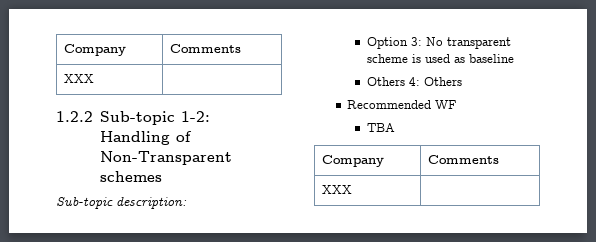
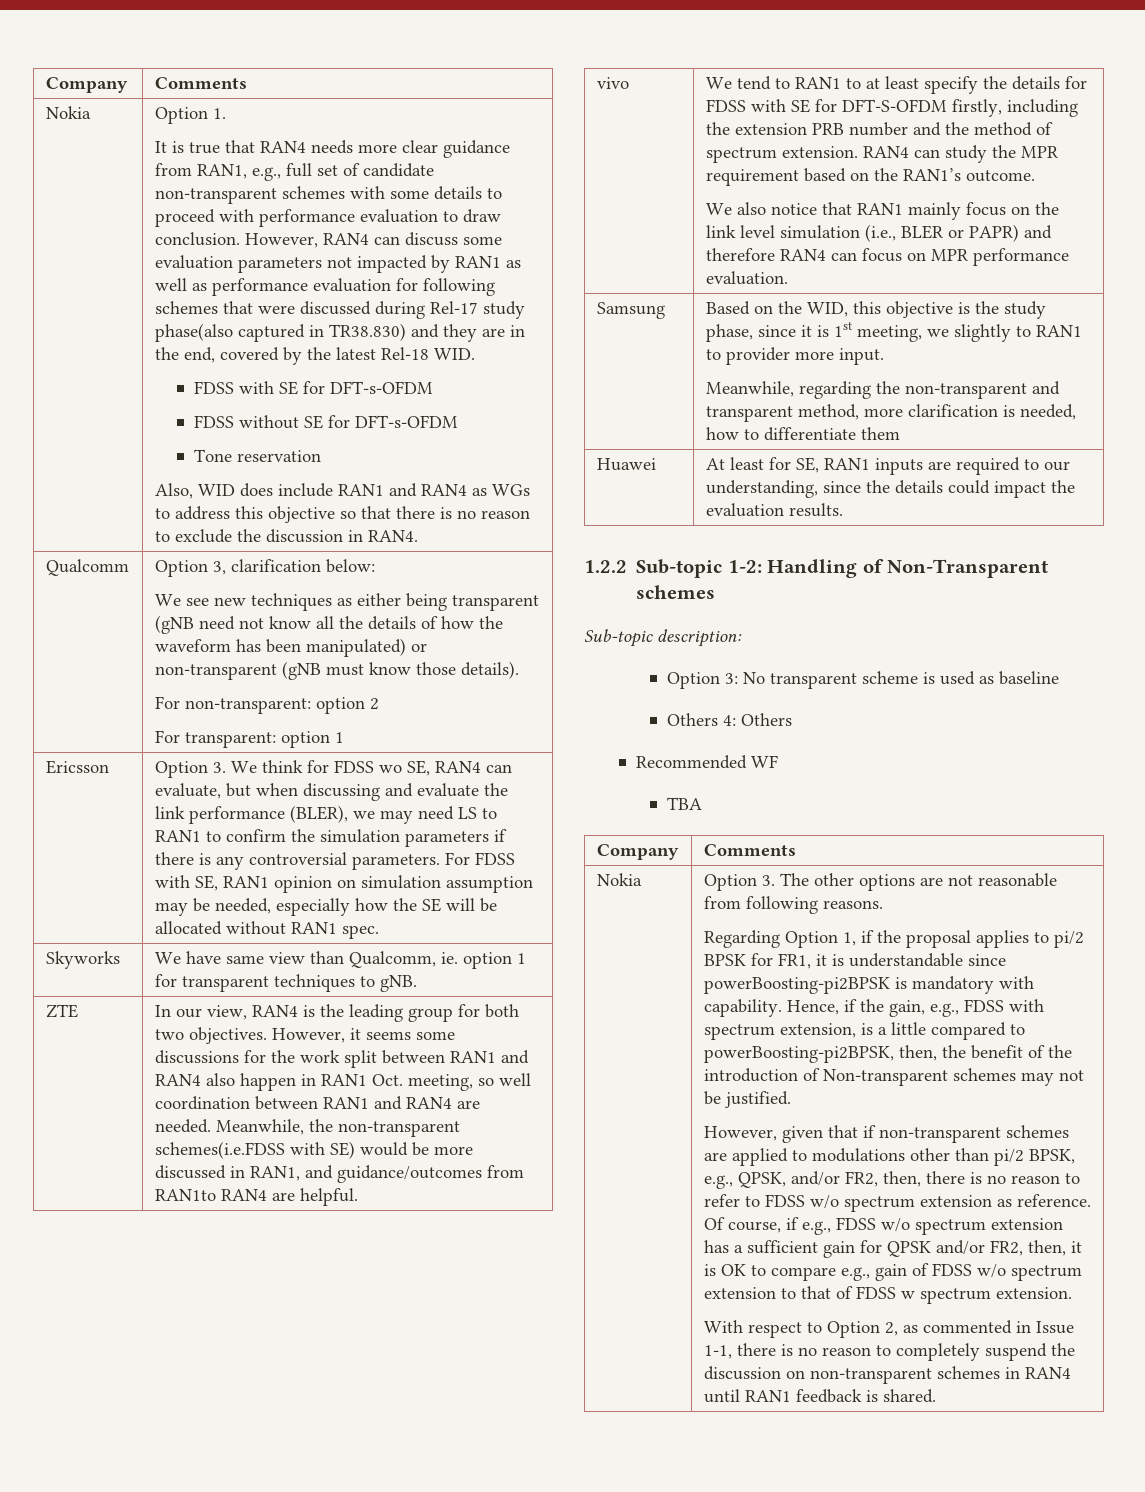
[64,44,127,56] [170,44,242,53] [64,74,95,83] Company | Comments // XXX | -> [45,77,128,93] [154,77,247,89] [45,106,91,119] [154,107,226,124] [154,140,510,158] [154,163,434,181] [154,186,502,204] [154,209,501,227] [154,232,502,248] [154,255,521,273] [154,278,495,296] [154,301,525,319] [154,323,525,342] [154,347,475,365] [194,381,434,395] [194,415,459,429] [194,449,322,462] [154,483,530,499] [154,506,530,523] [154,529,418,543] [45,559,129,576] [154,559,375,577] [154,593,539,611] [154,615,503,634] [154,638,427,657] [154,661,519,680] [154,696,379,714] [154,730,344,748] [45,760,109,774] [154,760,512,778] [154,783,508,801] [154,805,497,824] [154,829,507,847] [154,852,515,870] [154,875,533,893] [154,898,497,916] [154,921,379,939] [45,951,120,969] [154,951,526,969] [154,974,417,992] [45,1004,78,1018] [154,1004,519,1022] [154,1027,455,1044] [154,1050,529,1068] [154,1073,531,1091] [154,1096,480,1110] [154,1119,460,1137] [154,1141,473,1159] [154,1165,524,1183] [154,1188,358,1206] [596,77,629,89] [705,76,1087,94] [705,99,1078,117] [705,122,1053,136] [705,145,1058,163] [705,168,1035,186] [705,202,1059,220] [705,224,1052,242] [705,248,1069,266] [705,271,788,285] [596,302,665,319] [705,301,1046,319] [705,322,1082,342] [705,347,884,365] [705,381,1060,399] [705,404,1076,422] [705,427,900,441] [596,458,656,471] [705,457,1070,475] [705,480,1075,498] [705,503,843,517] Company | Comments // Nokia | Option 1. // It is true that RAN4 needs more clear guidance from RAN1, e.g., full set of candidate non-transparent schemes with some details to proceed with performance evaluation to draw conclusion. However, RAN4 can discuss some evaluation parameters not impacted by RAN1 as well as performance evaluation for following schemes that were discussed during Rel-17 study phase(also captured in TR38.830) and they are in the end, covered by the latest Rel-18 WID. // FDSS with SE for DFT-s-OFDM // FDSS without SE for DFT-s-OFDM // Tone reservation // Also, WID does include RAN1 and RAN4 as WGs to address this objective so that there is no reason to exclude the discussion in RAN4. // Qualcomm | Option 3, clarification below: // We see new techniques as either being transparent (gNB need not know all the details of how the waveform has been manipulated) or non-transparent (gNB must know those details). // For non-transparent: option 2 // For transparent: option 1 // Ericsson | Option 3. We think for FDSS wo SE, RAN4 can evaluate, but when discussing and evaluate the link performance (BLER), we may need LS to RAN1 to confirm the simulation parameters if there is any controversial parameters. For FDSS with SE, RAN1 opinion on simulation assumption may be needed, especially how the SE will be allocated without RAN1 spec. // Skyworks | We have same view than Qualcomm, ie. option 1 for transparent techniques to gNB. // ZTE | In our view, RAN4 is the leading group for both two objectives. However, it seems some discussions for the work split between RAN1 and RAN4 also happen in RAN1 Oct. meeting, so well coordination between RAN1 and RAN4 are needed. Meanwhile, the non-transparent schemes(i.e.FDSS with SE) would be more discussed in RAN1, and guidance/outcomes from RAN1to RAN4 are helpful. // vivo | We tend to RAN1 to at least specify the details for FDSS with SE for DFT-S-OFDM firstly, including the extension PRB number and the method of spectrum extension. RAN4 can study the MPR requirement based on the RAN1’s outcome. // We also notice that RAN1 mainly focus on the link level simulation (i.e., BLER or PAPR) and therefore RAN4 can focus on MPR performance evaluation. // Samsung | Based on the WID, this objective is the study phase, since it is 1st meeting, we slightly to RAN1 to provider more input. // Meanwhile, regarding the non-transparent and transparent method, more clarification is needed, how to differentiate them // Huawei | At least for SE, RAN1 inputs are required to our understanding, since the details could impact the evaluation results.
[322,185,353,194] XXX | -> [596,873,642,886] [703,873,1057,891] [703,896,883,914] [703,930,1084,948] [703,953,1006,969] [703,976,1034,994] [703,999,1044,1017] [703,1022,1025,1040] [703,1045,1072,1063] [703,1068,1084,1086] [703,1091,791,1108] [703,1125,1069,1143] [703,1148,1075,1166] [703,1171,1080,1189] [703,1194,1091,1212] [703,1217,1063,1235] [703,1240,1082,1258] [703,1263,1082,1281] [703,1286,1072,1304] [703,1320,1074,1338] [703,1343,1075,1361] [703,1366,1071,1384] [703,1389,936,1403] Nokia | Option 3. The other options are not reasonable from following reasons. // Regarding Option 1, if the proposal applies to pi/2 BPSK for FR1, it is understandable since powerBoosting-pi2BPSK is mandatory with capability. Hence, if the gain, e.g., FDSS with spectrum extension, is a little compared to powerBoosting-pi2BPSK, then, the benefit of the introduction of Non-transparent schemes may not be justified. // However, given that if non-transparent schemes are applied to modulations other than pi/2 BPSK, e.g., QPSK, and/or FR2, then, there is no reason to refer to FDSS w/o spectrum extension as reference. Of course, if e.g., FDSS w/o spectrum extension has a sufficient gain for QPSK and/or FR2, then, it is OK to compare e.g., gain of FDSS w/o spectrum extension to that of FDSS w spectrum extension. // With respect to Option 2, as commented in Issue 1-1, there is no reason to completely suspend the discussion on non-transparent schemes in RAN4 until RAN1 feedback is shared.

